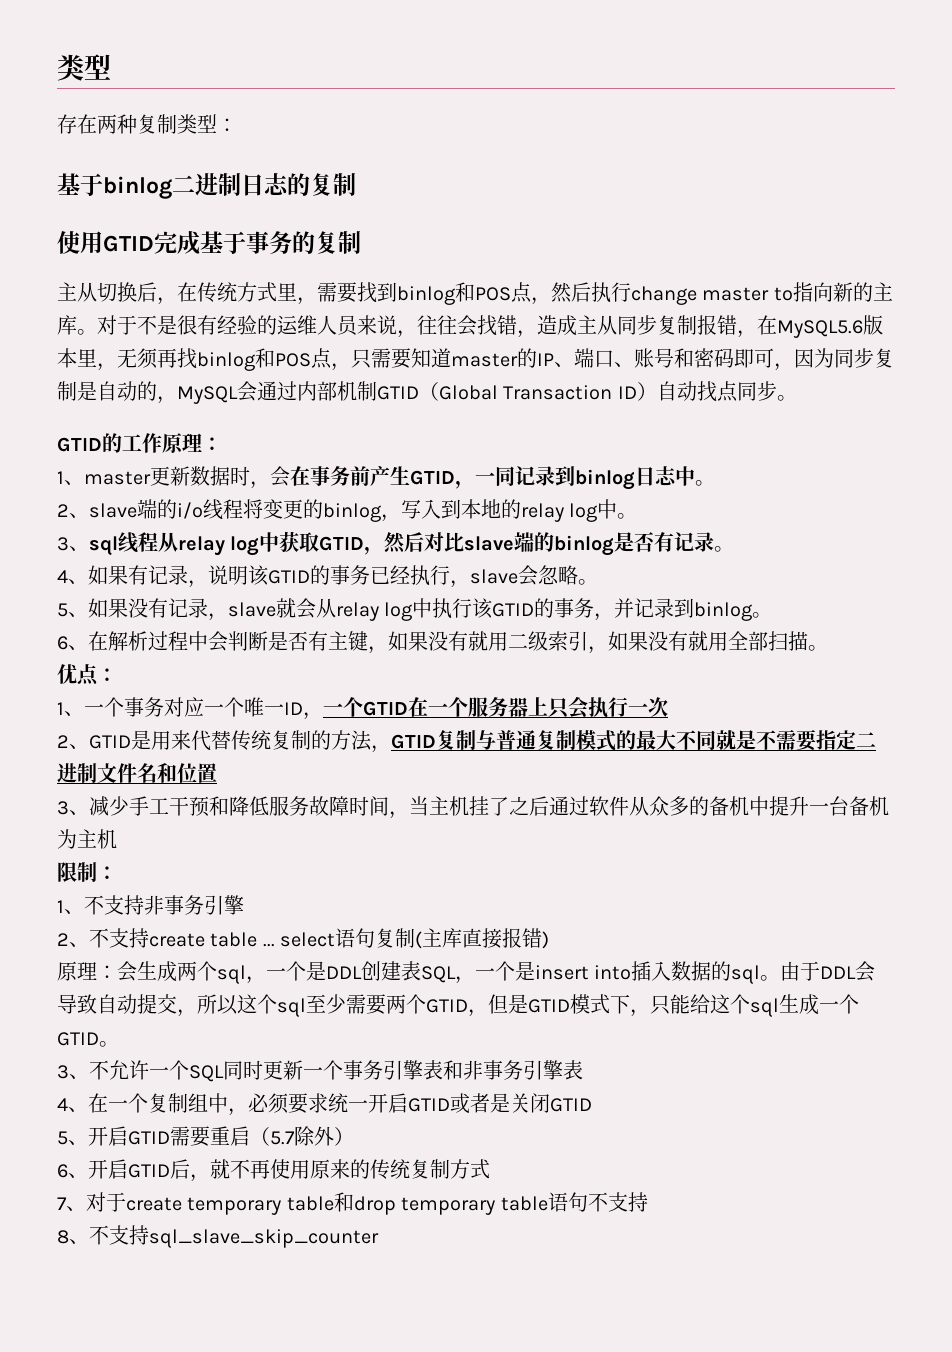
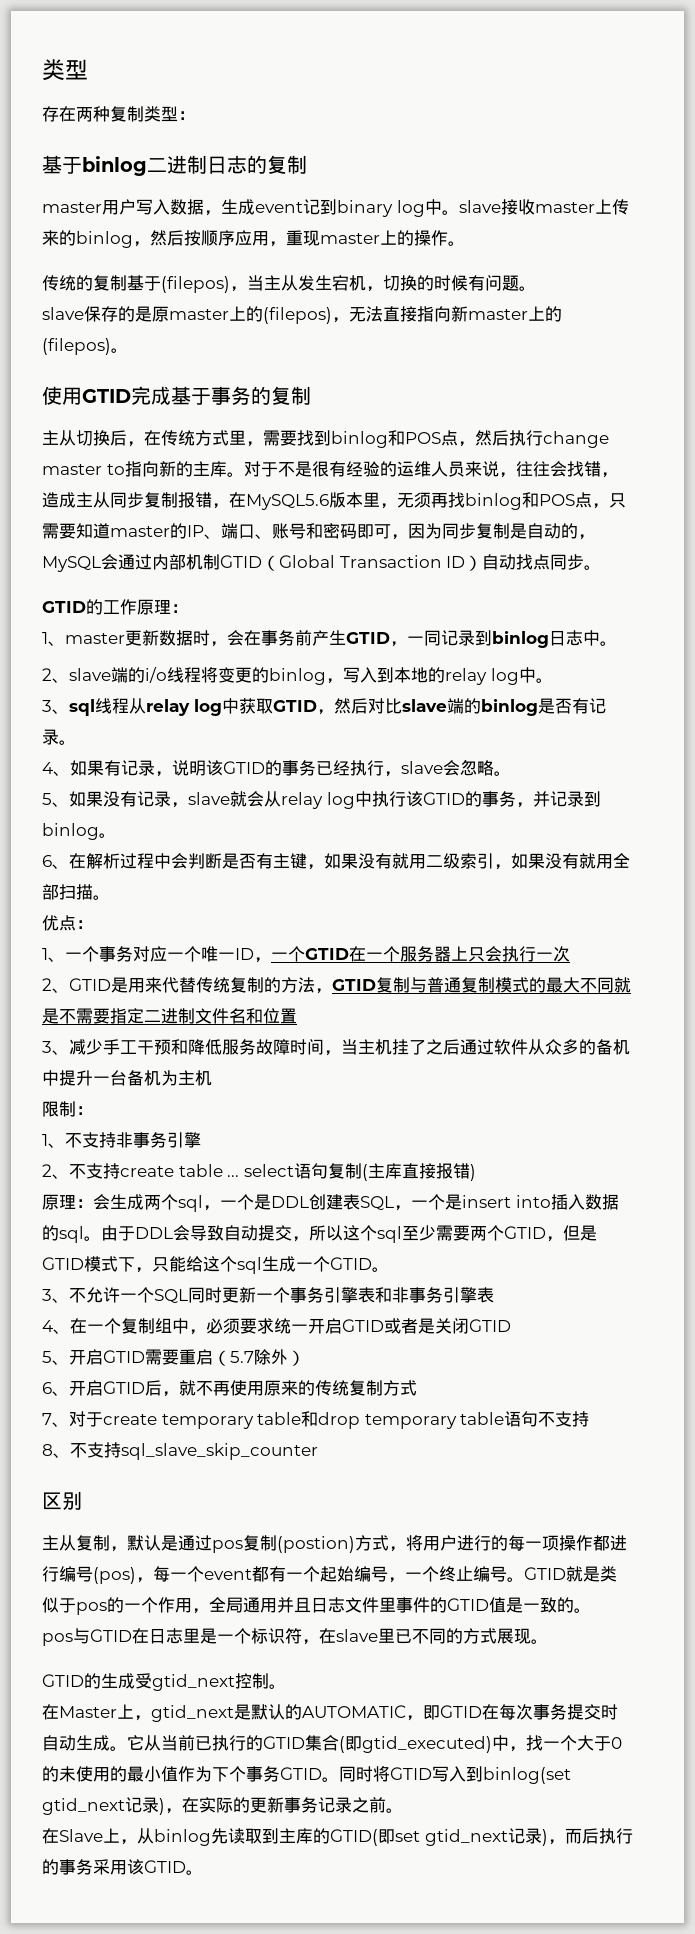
(356, 184) none -> [42,199,629,217] [42,230,465,248] [42,275,536,293] [42,306,562,324] [42,338,128,355] // master用户写入数据，生成event记到binary log中。slave接收master上传来的binlog，然后按顺序应用，重现master上的操作。 // 传统的复制基于(filepos)，当主从发生宕机，切换的时候有问题。 // slave保存的是原master上的(filepos)，无法直接指向新master上的(filepos)。
(379, 1238) none -> [42,1491,82,1510] [42,1535,627,1553] [42,1566,617,1584] [42,1597,591,1615] [42,1628,548,1646] [42,1673,286,1691] [42,1704,618,1722] [42,1735,622,1753] [42,1766,571,1784] [42,1797,403,1815] [42,1828,633,1846] [42,1859,203,1875] // 区别 // 主从复制，默认是通过pos复制(postion)方式，将用户进行的每一项操作都进行编号(pos)，每一个event都有一个起始编号，一个终止编号。GTID就是类似于pos的一个作用，全局通用并且日志文件里事件的GTID值是一致的。 // pos与GTID在日志里是一个标识符，在slave里已不同的方式展现。 // GTID的生成受gtid_next控制。 // 在Master上，gtid_next是默认的AUTOMATIC，即GTID在每次事务提交时自动生成。它从当前已执行的GTID集合(即gtid_executed)中，找一个大于0的未使用的最小值作为下个事务GTID。同时将GTID写入到binlog(set gtid_next记录)，在实际的更新事务记录之前。 // 在Slave上，从binlog先读取到主库的GTID(即set gtid_next记录)，而后执行的事务采用该GTID。

